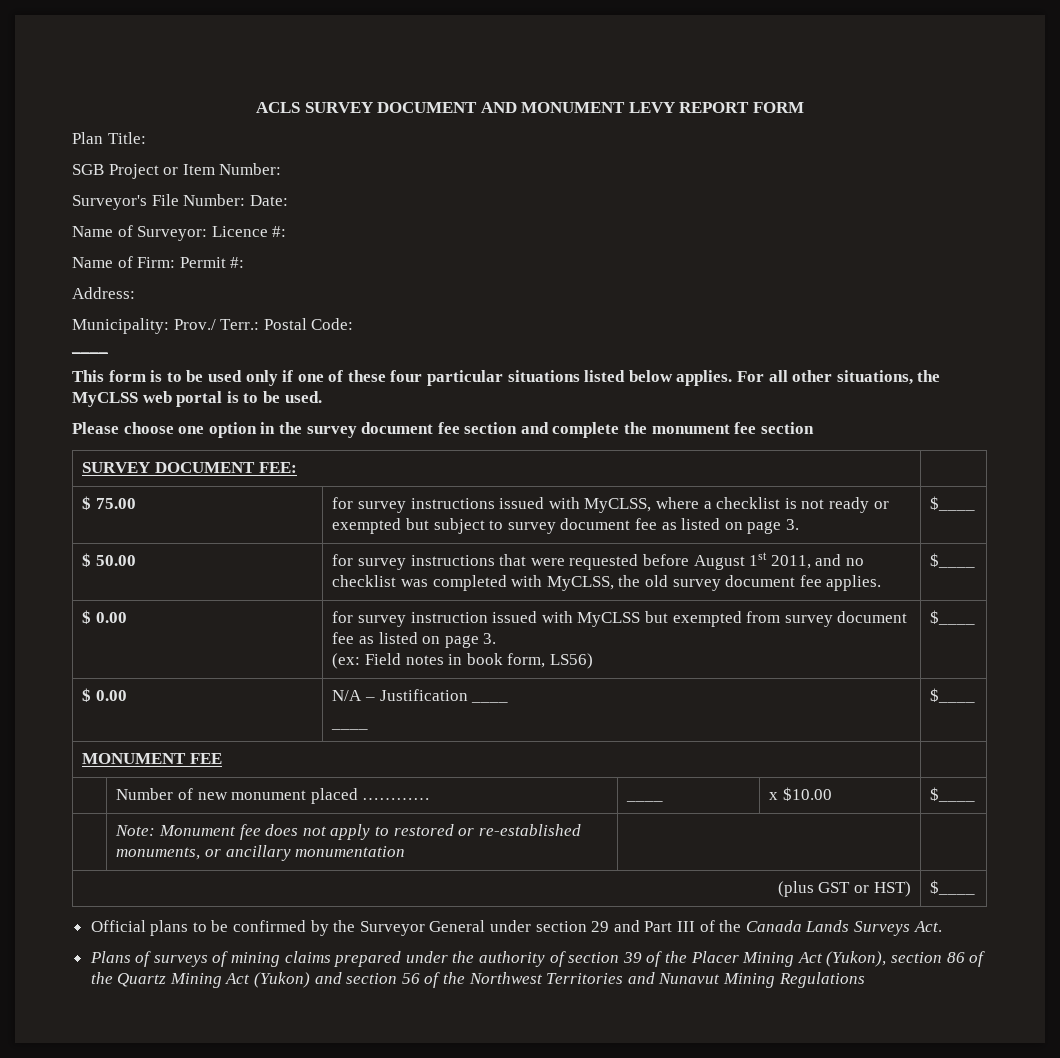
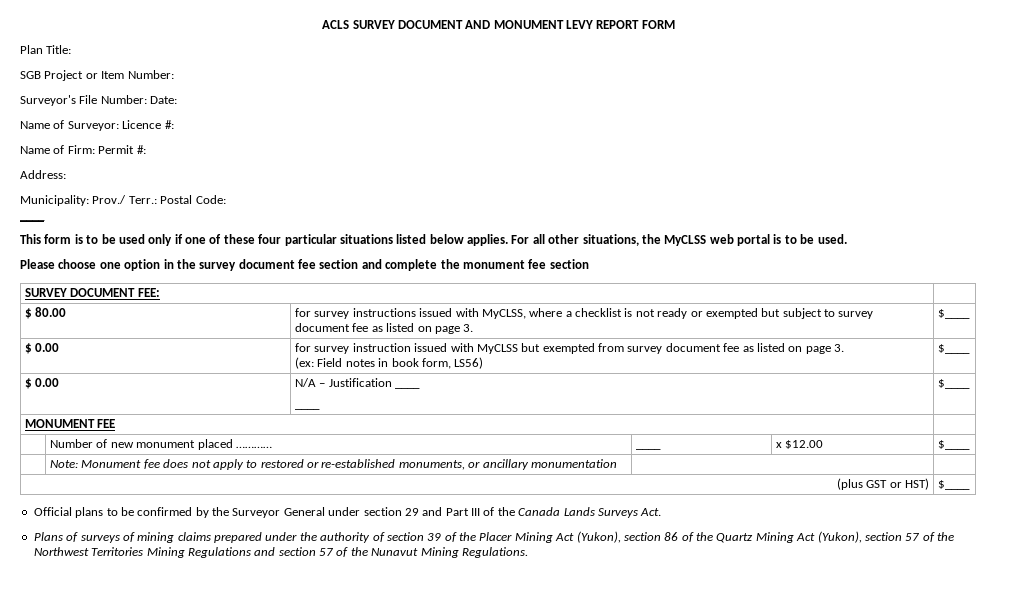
[96,498,137,509] 75.00 -> [35,307,67,317] 80.00
[82,553,137,567] [332,552,864,570] [332,575,882,591] [930,553,976,568] // $ 50.00 | for survey instructions that were requested before August 1st 2011, and no checklist was completed with MyCLSS, the old survey document fee applies. | $____ -> (971, 314) none
[783,787,833,801] $10.00 -> [785,440,824,449] $12.00
[254,972,655,988] (Yukon) and section 56 of the Northwest Territories and -> [817,531,954,543] [33,547,368,558] (Yukon), section 57 of the Northwest Territories Mining Regulations and section 57 of the
[778,972,865,988] Regulations -> [461,547,528,558] Regulations.

